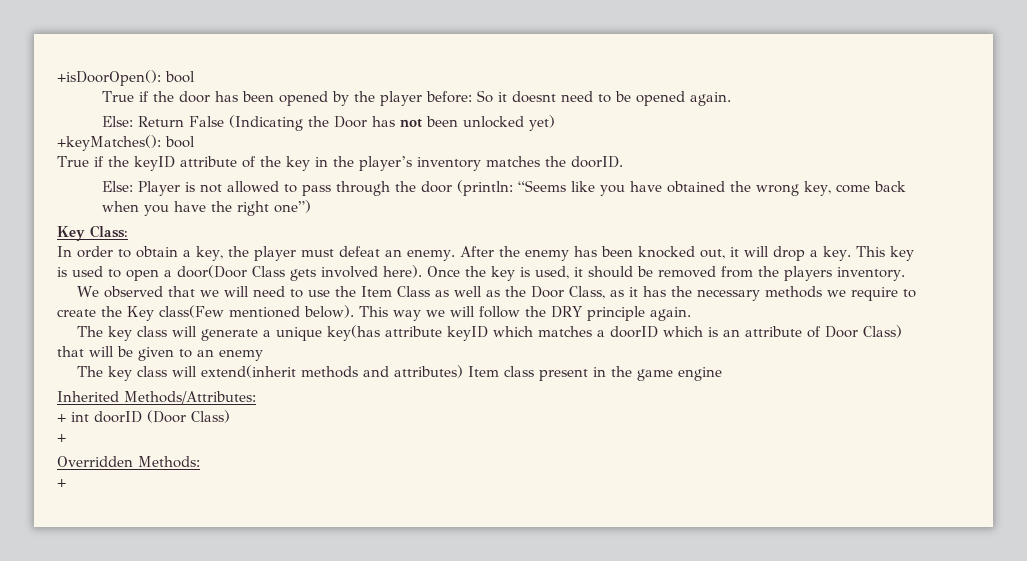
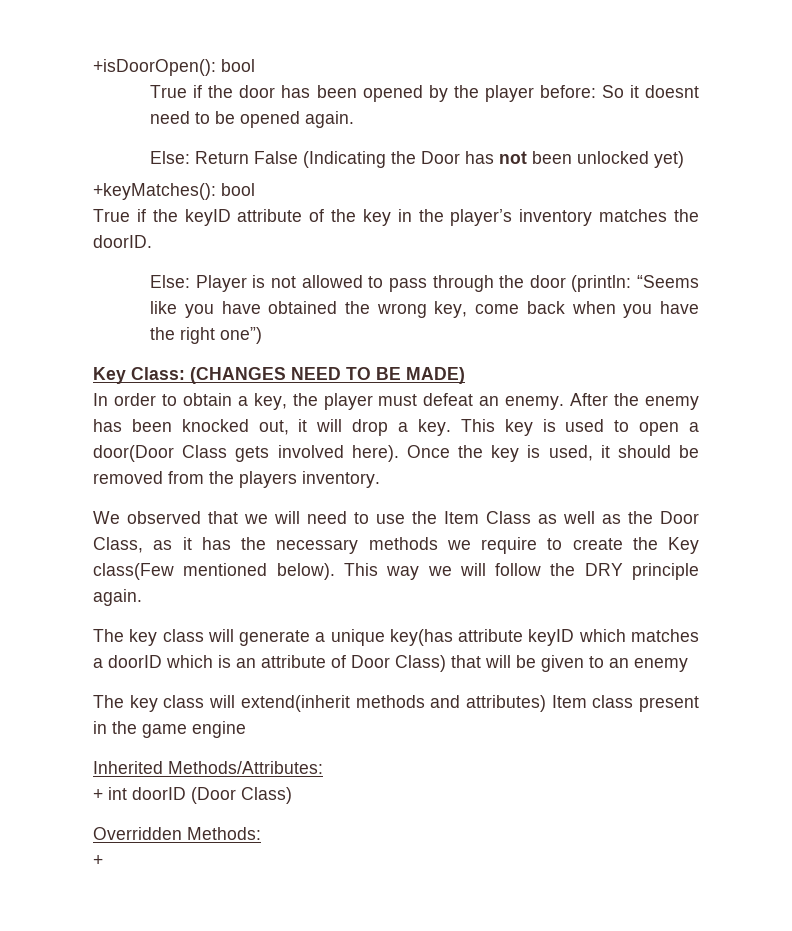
(128, 231) none -> [190,367,465,384] (CHANGES NEED TO BE MADE)
[57,434,66,442] // + -> (292, 795) none

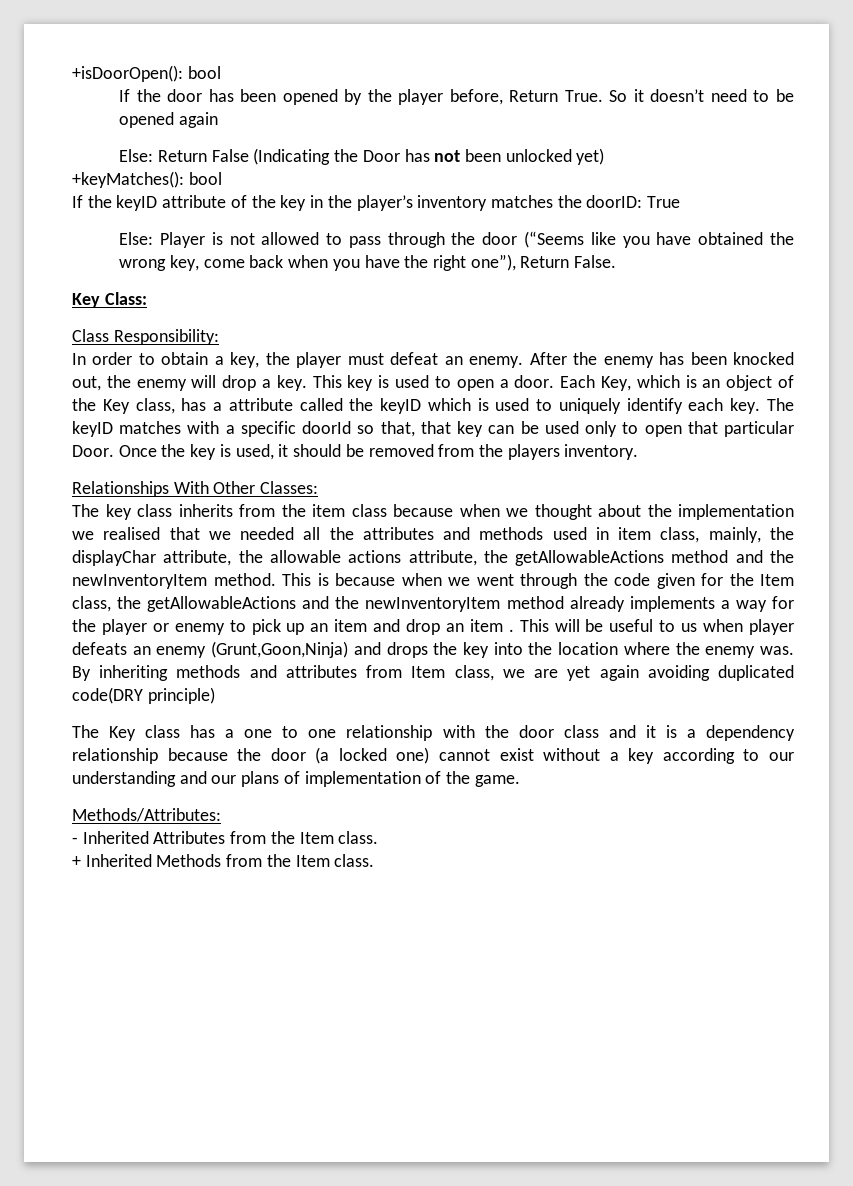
[150,85,203,98] True if -> [119,89,131,102] If
[539,85,596,98] before: -> [449,89,603,105] before, Return True.
[645,85,699,98] doesnt -> [650,89,705,102] doesn’t
[305,111,355,128] again. -> [178,112,218,128] again
[93,209,146,222] True if -> [72,195,83,208] If
[93,235,152,248] doorID. -> [586,195,681,208] doorID: True
[571,275,699,292] (println: “Seems -> [524,231,585,248] (“Seems
[220,327,263,344] one”) -> [470,254,617,271] one”), Return False.
[190,367,465,384] (CHANGES NEED TO BE MADE) -> [72,329,219,345] // Class Responsibility:
[298,419,308,432] it -> [106,375,187,391] the enemy
[93,445,399,462] door(Door Class gets involved here). -> [514,375,795,391] [72,398,794,414] [72,421,795,437] [72,445,114,457] door. Each Key, which is an object of the Key class, has a attribute called the keyID which is used to uniquely identify each key. The keyID matches with a specific doorId so that, that key can be used only to open that particular Door.
[93,511,699,524] [93,537,699,554] [93,563,699,580] [93,589,142,606] [93,629,699,646] [93,655,688,672] [93,695,699,712] [93,721,246,738] [93,761,323,774] [93,787,292,804] [93,827,261,840] [93,855,103,866] We observed that we will need to use the Item Class as well as the Door Class, as it has the necessary methods we require to create the Key class(Few mentioned below). This way we will follow the DRY principle again. // The key class will generate a unique key(has attribute keyID which matches a doorID which is an attribute of Door Class) that will be given to an enemy // The key class will extend(inherit methods and attributes) Item class present in the game engine // Inherited Methods/Attributes: // + int doorID (Door Class) // Overridden Methods: // + -> [72,481,319,497] [72,504,794,520] [72,527,794,543] [72,550,794,566] [72,573,794,589] [72,596,794,612] [72,619,795,635] [72,641,794,658] [72,665,795,681] [72,687,215,704] [72,725,795,741] [72,747,794,764] [72,771,520,787] [72,808,221,822] [72,831,379,844] [72,854,375,867] Relationships With Other Classes: // The key class inherits from the item class because when we thought about the implementation we realised that we needed all the attributes and methods used in item class, mainly, the displayChar attribute, the allowable actions attribute, the getAllowableActions method and the newInventoryItem method. This is because when we went through the code given for the Item class, the getAllowableActions and the newInventoryItem method already implements a way for the player or enemy to pick up an item and drop an item . This will be useful to us when player defeats an enemy (Grunt,Goon,Ninja) and drops the key into the location where the enemy was. By inheriting methods and attributes from Item class, we are yet again avoiding duplicated code(DRY principle) // The Key class has a one to one relationship with the door class and it is a dependency relationship because the door (a locked one) cannot exist without a key according to our understanding and our plans of implementation of the game. // Methods/Attributes: // - Inherited Attributes from the Item class. // + Inherited Methods from the Item class.

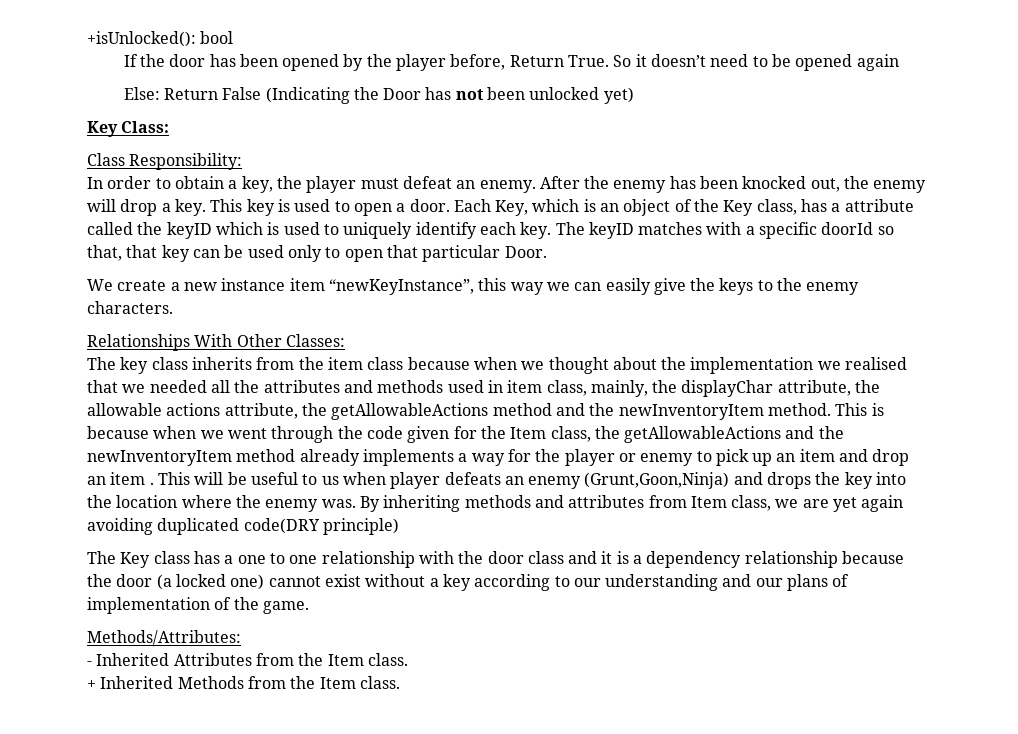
[72,65,183,82] +isDoorOpen(): -> [87,31,196,47] +isUnlocked():
[72,171,222,188] [72,195,681,211] [119,231,795,248] [119,254,617,271] // +keyMatches(): bool // If the keyID attribute of the key in the player’s inventory matches the doorID: True // Else: Player is not allowed to pass through the door (“Seems like you have obtained the wrong key, come back when you have the right one”), Return False. -> (634, 95) none
[118,444,639,460] Once the key is used, it should be removed from the players inventory. -> [87,278,860,295] [87,301,173,314] // We create a new instance item “newKeyInstance”, this way we can easily give the keys to the enemy characters.

